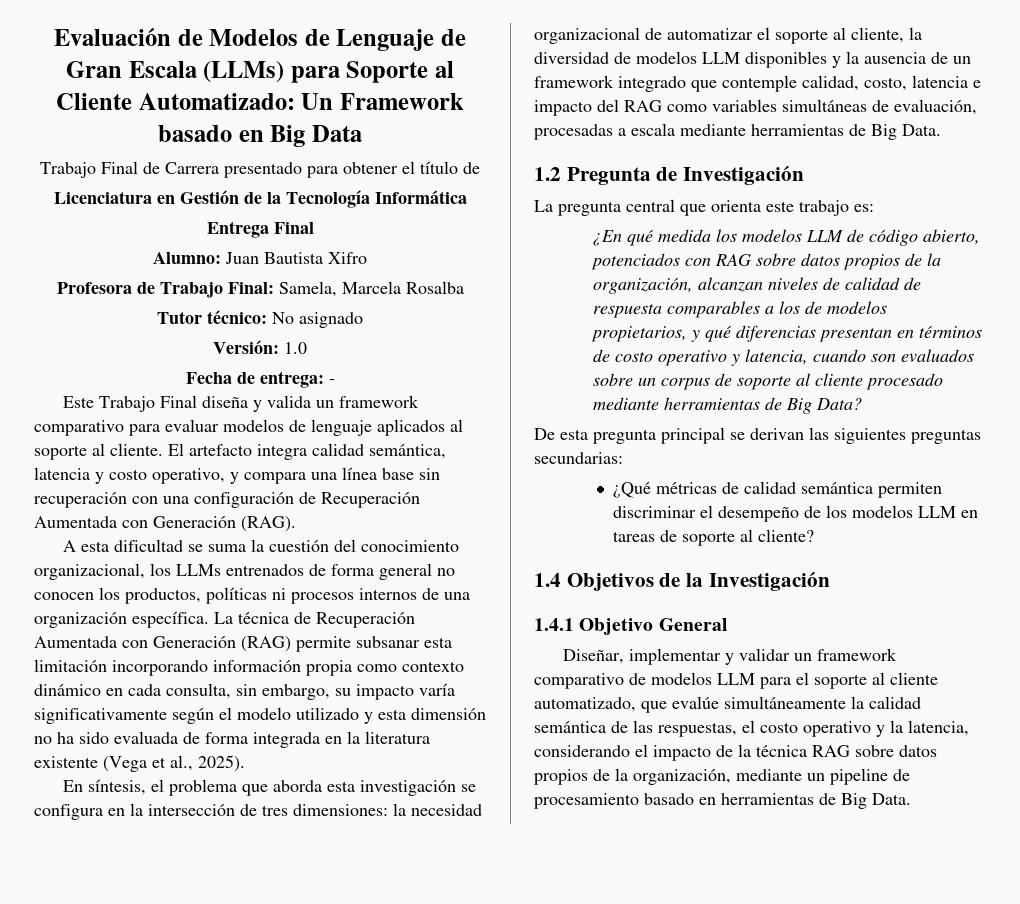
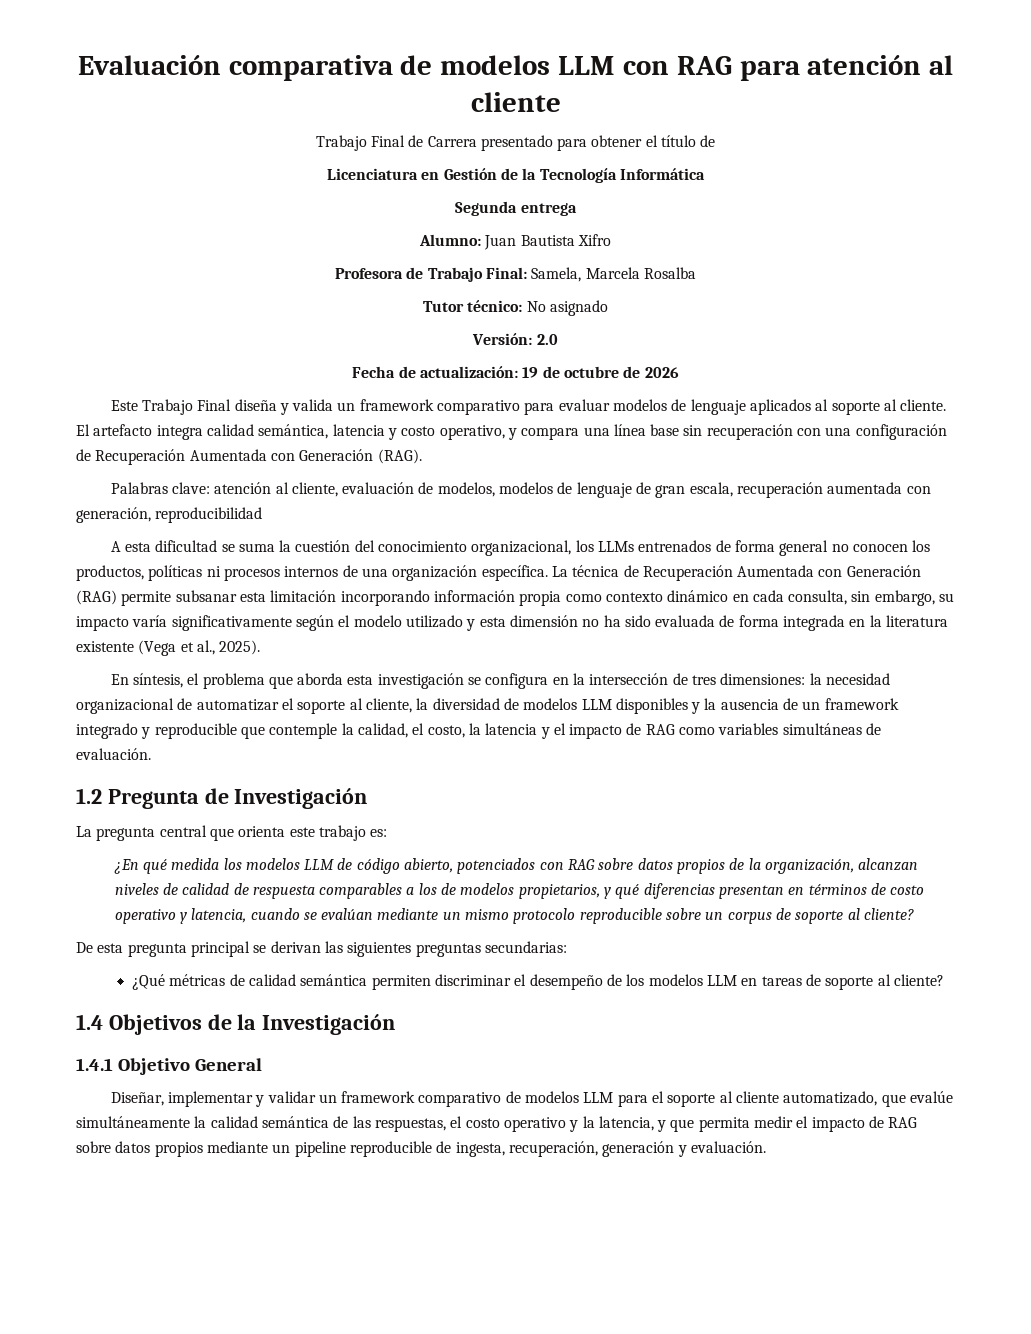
[177,29,467,51] [65,61,455,83] [56,93,464,110] [158,125,362,147] de Modelos de Lenguaje de Gran Escala (LLMs) para Soporte al Cliente Automatizado: Un Framework basado en Big Data -> [228,55,954,81] [470,92,561,112] comparativa de modelos LLM con RAG para atención al cliente
[206,221,314,238] Entrega Final -> [455,201,577,216] Segunda entrega
[284,342,307,354] 1.0 -> [536,334,558,345] 2.0
[259,371,335,388] entrega: - -> [420,366,679,378] actualización: 19 de octubre de 2026
(296, 524) none -> [110,482,931,498] [76,507,263,523] // Palabras clave: atención al cliente, evaluación de modelos, modelos de lenguaje de gran escala, recuperación aumentada con generación, reproducibilidad
[691,75,981,92] [534,99,619,116] que contemple calidad, costo, latencia e impacto del -> [141,723,642,739] y reproducible que contemple la calidad, el costo, la latencia y el impacto de
[894,99,977,115] [534,123,941,140] evaluación, procesadas a escala mediante herramientas de Big Data. -> [76,748,151,760] evaluación.
[871,349,975,362] son evaluados -> [303,908,662,924] se evalúan mediante un mismo protocolo reproducible
[815,373,944,390] [593,397,863,414] cliente procesado mediante herramientas de Big Data? -> [863,908,914,920] cliente?
[534,744,937,761] [534,768,910,785] [534,793,911,809] considerando el impacto de la técnica RAG sobre datos propios de la organización, mediante un pipeline de procesamiento basado en herramientas de Big Data. -> [657,1116,918,1132] [76,1141,766,1157] y que permita medir el impacto de RAG sobre datos propios mediante un pipeline reproducible de ingesta, recuperación, generación y evaluación.

